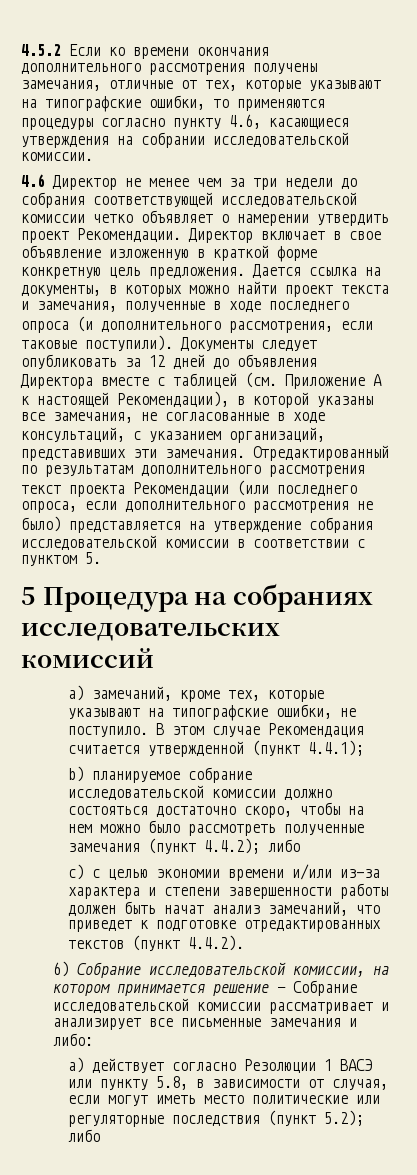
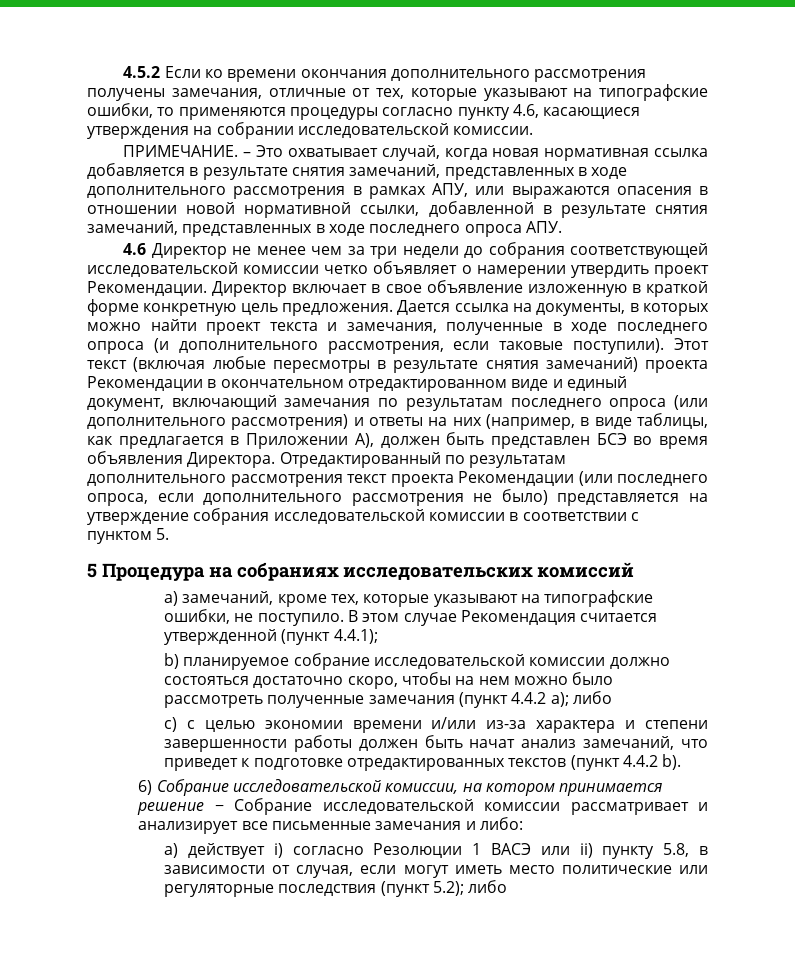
(93, 156) none -> [123,145,708,161] [87,163,628,180] [87,183,708,199] [87,201,708,218] [87,221,562,237] // ПРИМЕЧАНИЕ. – Это охватывает случай, когда новая нормативная ссылка добавляется в результате снятия замечаний, представленных в ходе дополнительного рассмотрения в рамках АПУ, или выражаются опасения в отношении новой нормативной ссылки, добавленной в результате снятия замечаний, представленных в ходе последнего опроса АПУ.
[180,337,317,352] [21,354,317,370] [20,372,382,389] [21,391,373,408] [21,412,325,423] [21,427,325,443] [21,449,245,461] Документы следует опубликовать за 12 дней до объявления Директора вместе с таблицей (см. Приложение А к настоящей Рекомендации), в которой указаны все замечания, не согласованные в ходе консультаций, с указанием организаций, представивших эти замечания. -> [674,338,709,350] [87,356,708,373] [87,376,627,392] [87,395,708,411] [87,413,708,430] [87,432,708,449] [87,451,276,468] Этот текст (включая любые пересмотры в результате снятия замечаний) проекта Рекомендации в окончательном отредактированном виде и единый документ, включающий замечания по результатам последнего опроса (или дополнительного рассмотрения) и ответы на них (например, в виде таблицы, как предлагается в Приложении А), должен быть представлен БСЭ во время объявления Директора.
[204,838,261,854] 4.4.2); -> [511,692,569,707] 4.4.2 a);
[188,935,245,951] 4.4.2). -> [622,754,682,770] 4.4.2 b).
(165, 1066) none -> [273,843,283,858] i)
(93, 1083) none -> [579,843,593,858] ii)

